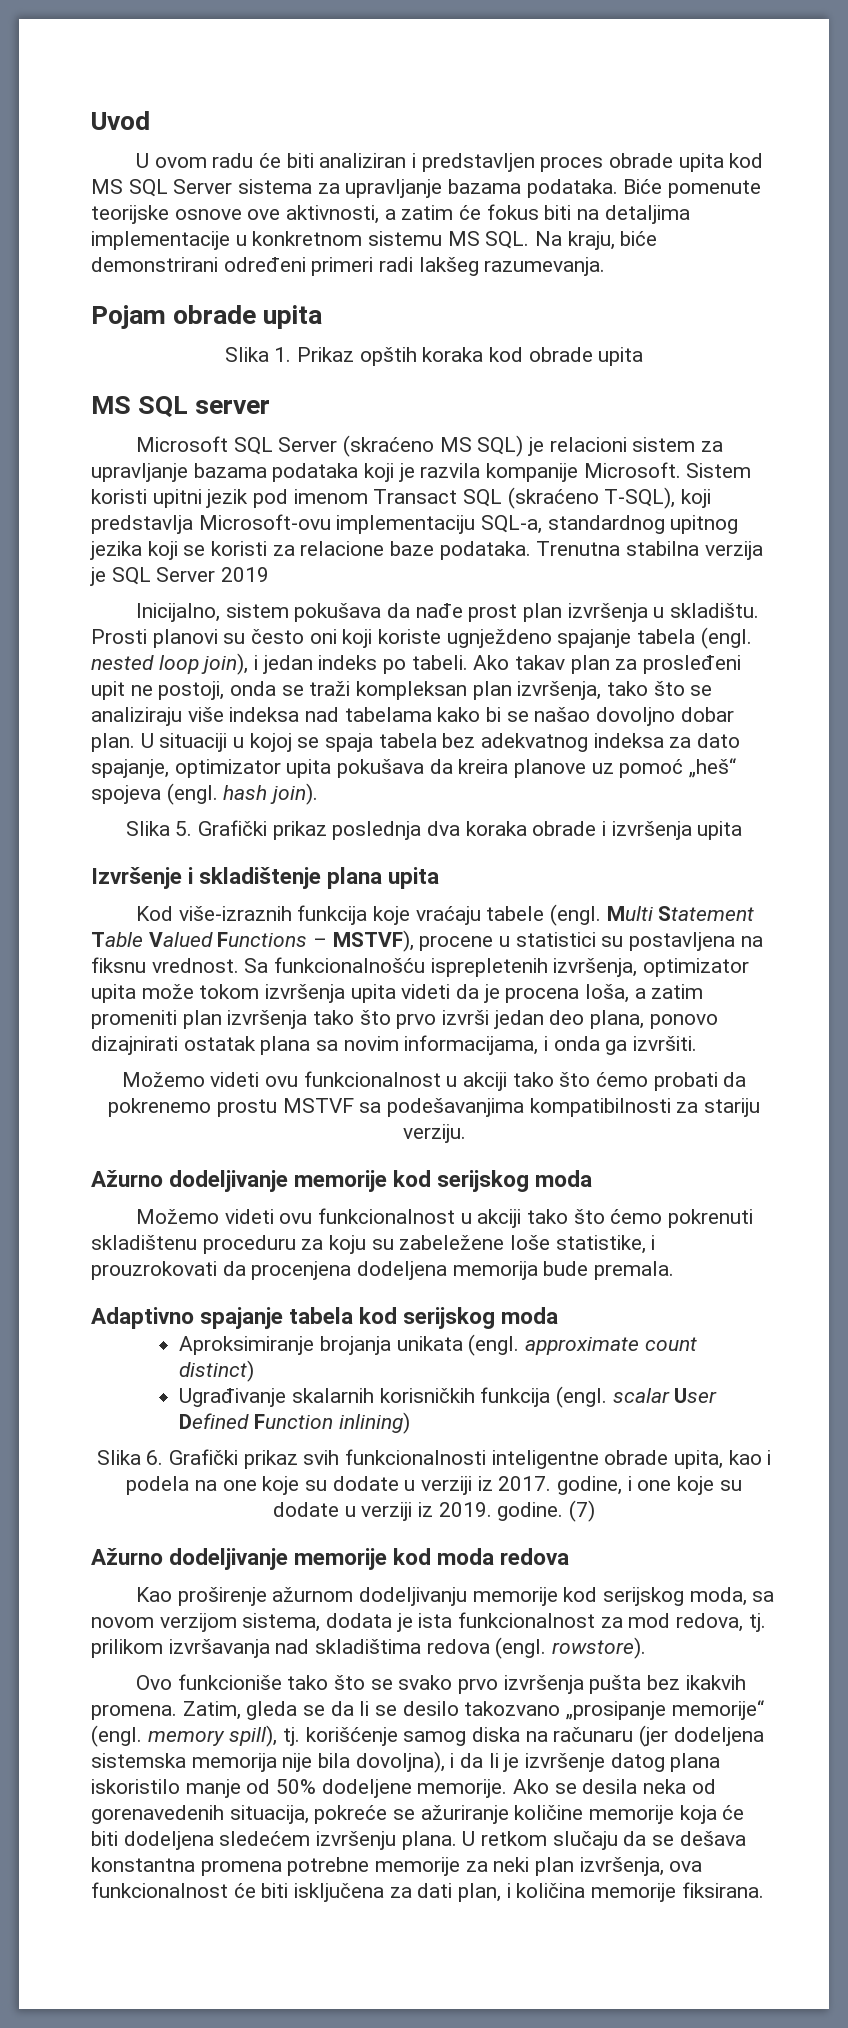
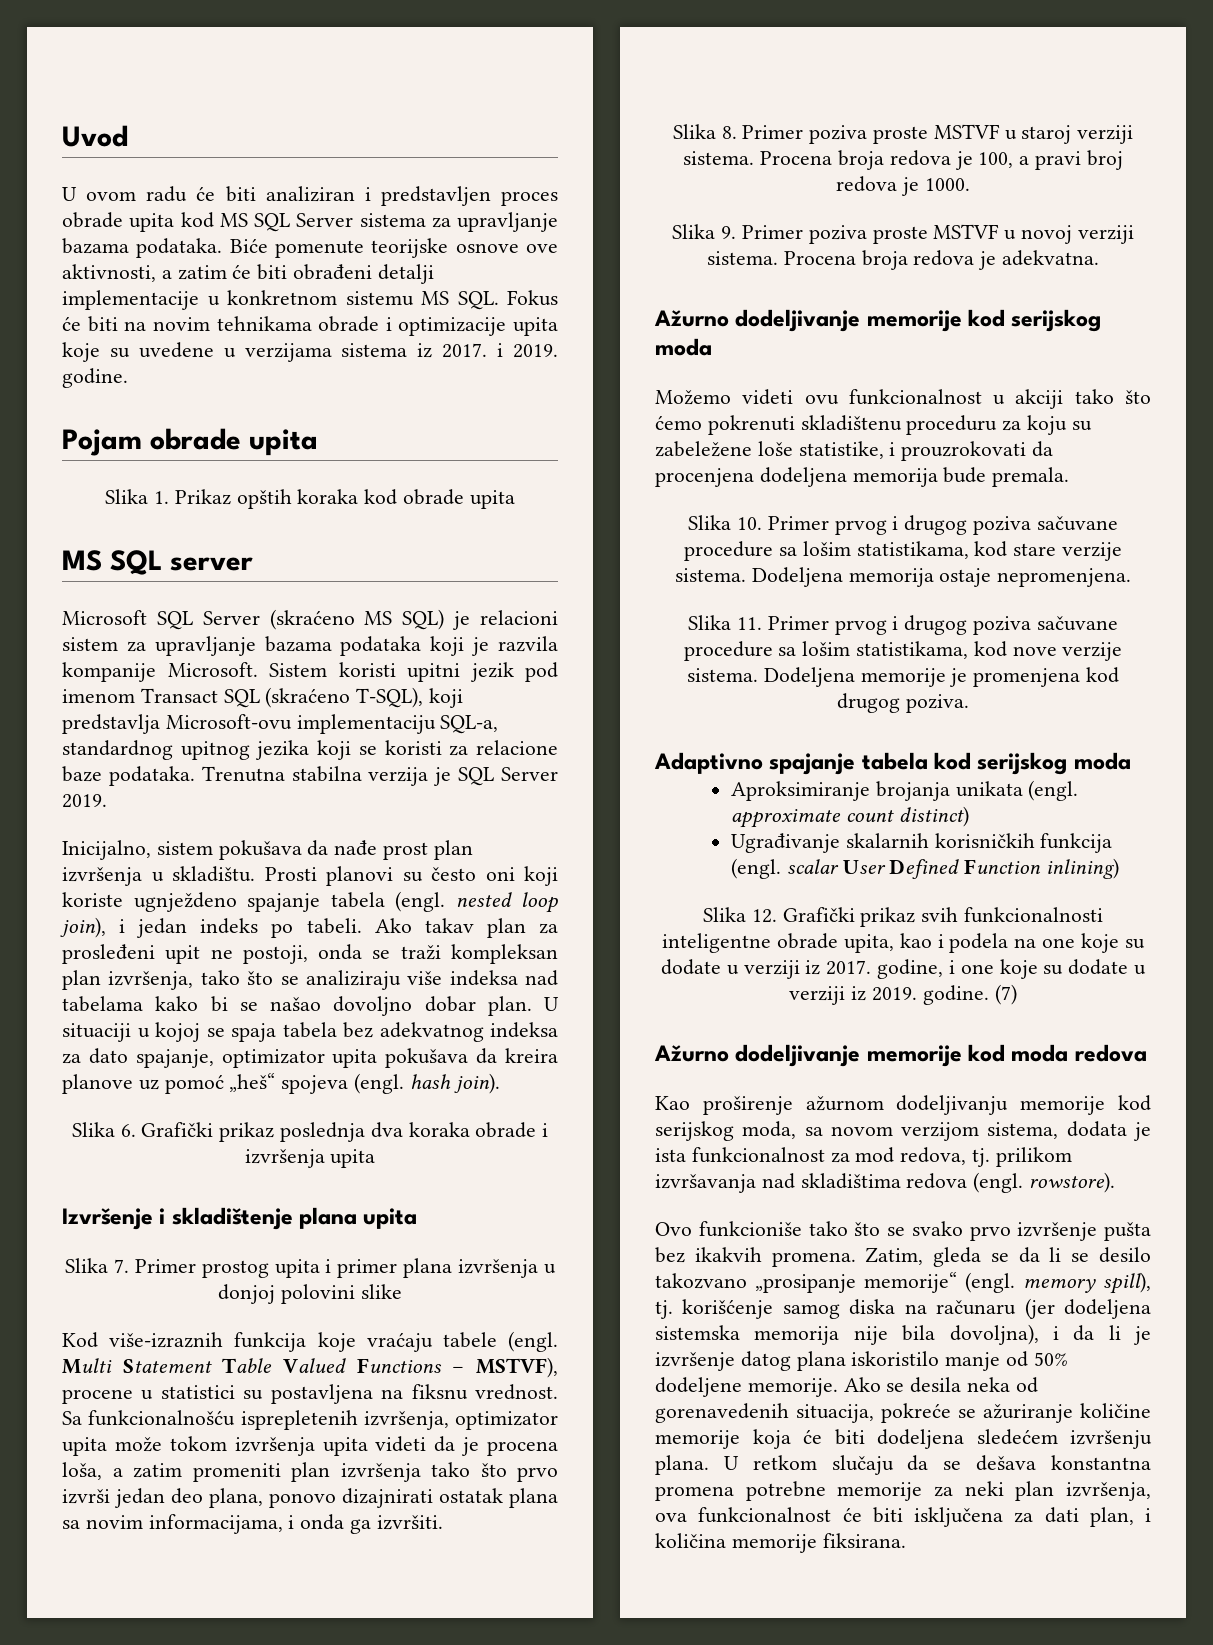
[486,204,690,224] fokus biti na detaljima -> [257,264,434,284] biti obrađeni detalji
[535,231,658,250] [91,257,606,276] Na kraju, biće demonstrirani određeni primeri radi lakšeg razumevanja. -> [507,290,558,306] [62,316,558,336] [62,342,559,362] [62,368,128,388] Fokus će biti na novim tehnikama obrade i optimizacije upita koje su uvedene u verzijama sistema iz 2017. i 2019. godine.
[221,567,270,582] 2019 -> [62,794,107,808] 2019.
[175,821,193,836] 5. -> [120,1124,136,1137] 6.
(440, 878) none -> [65,1258,556,1278] [218,1284,402,1304] // Slika 7. Primer prostog upita i primer plana izvršenja u donjoj polovini slike
[121,1071,747,1091] [108,1098,760,1117] [402,1124,466,1143] Možemo videti ovu funkcionalnost u akciji tako što ćemo probati da pokrenemo prostu MSTVF sa podešavanjima kompatibilnosti za stariju verziju. -> [672,124,1134,144] [683,150,1123,170] [836,176,970,196] [672,224,1134,244] [706,250,1100,270] Slika 8. Primer poziva proste MSTVF u staroj verziji sistema. Procena broja redova je 100, a pravi broj redova je 1000. // Slika 9. Primer poziva proste MSTVF u novoj verziji sistema. Procena broja redova je adekvatna.
(675, 1270) none -> [688,515,1118,535] [684,541,1122,561] [674,567,1132,587] [688,615,1118,635] [683,641,1123,661] [686,667,1120,687] [837,693,969,713] // Slika 10. Primer prvog i drugog poziva sačuvane procedure sa lošim statistikama, kod stare verzije sistema. Dodeljena memorija ostaje nepromenjena. // Slika 11. Primer prvog i drugog poziva sačuvane procedure sa lošim statistikama, kod nove verzije sistema. Dodeljena memorije je promenjena kod drugog poziva.
[146,1450,164,1465] 6. -> [751,909,777,923] 12.
[503,1675,584,1694] izvršenja -> [1017,1222,1098,1241] izvršenje

